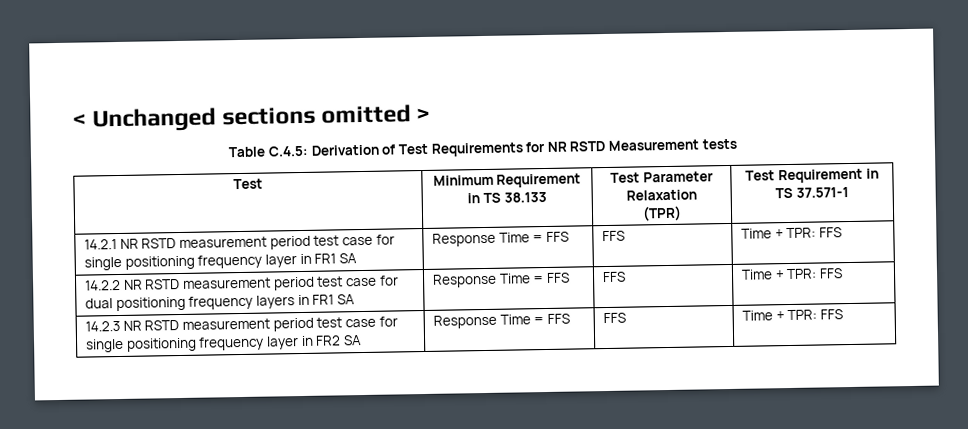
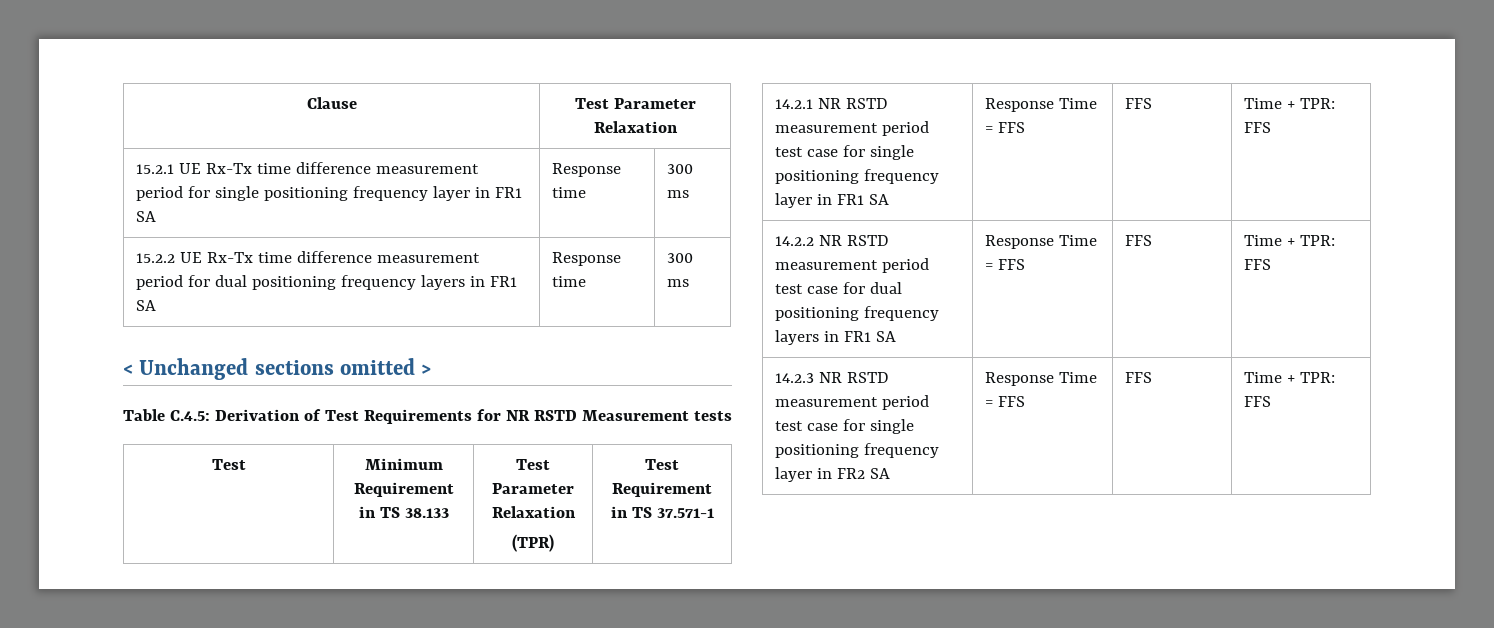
(72, 120) none -> [306,97,357,109] [574,98,696,109] [593,121,678,133] [136,162,480,174] [136,186,523,201] [136,211,157,222] [552,163,622,177] [552,187,587,198] [667,164,694,174] [667,190,690,198] [136,251,481,263] [136,275,518,290] [136,300,157,311] [552,252,622,266] [552,276,587,287] [667,253,694,263] [667,279,690,287] Clause | Test Parameter Relaxation // 15.2.1 UE Rx-Tx time difference measurement period for single positioning frequency layer in FR1 SA | Response time | 300 ms // 15.2.2 UE Rx-Tx time difference measurement period for dual positioning frequency layers in FR1 SA | Response time | 300 ms //

